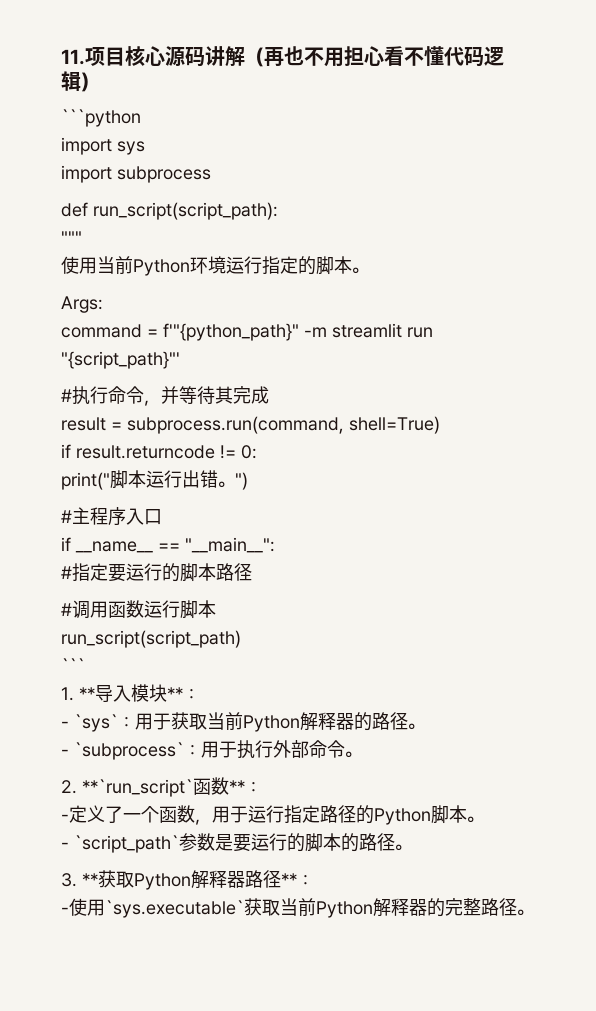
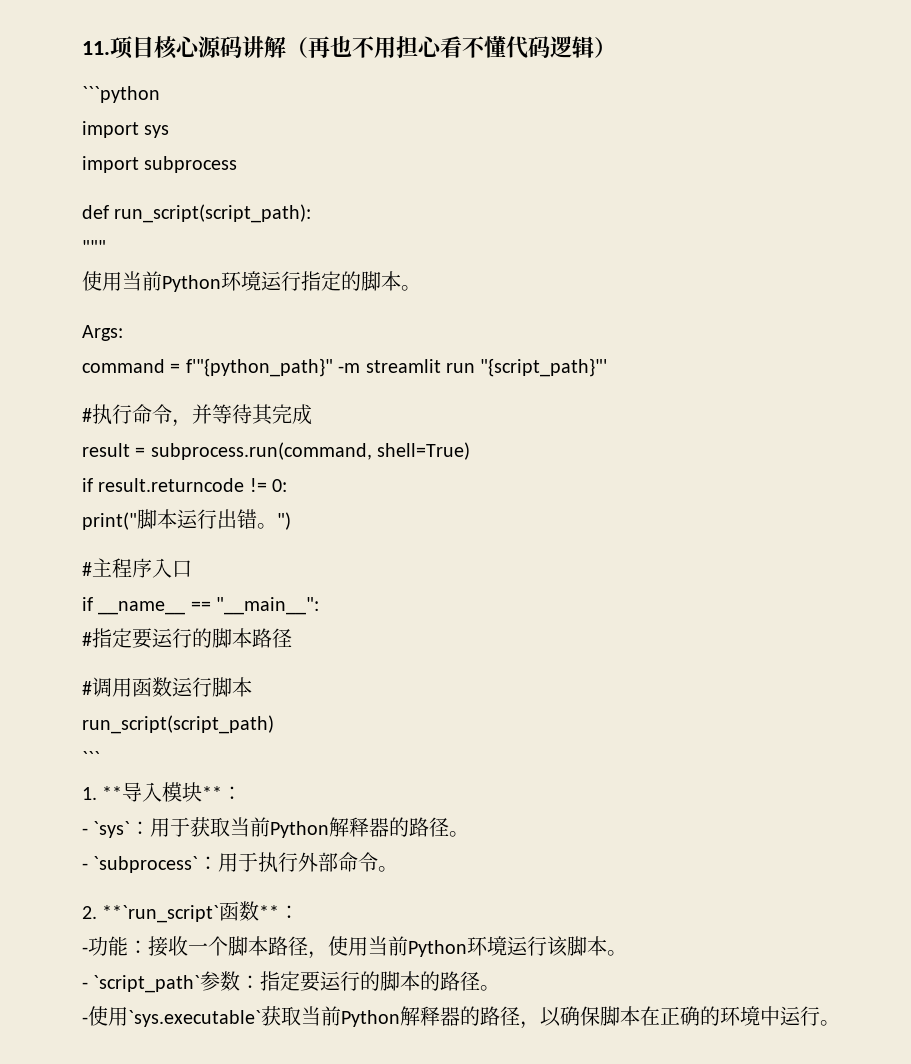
[69,805,431,825] 定义了一个函数，用于运行指定路径的Python -> [88,936,568,959] 功能：接收一个脚本路径，使用当前Python环境运行该
[215,834,233,851] 是 -> [240,971,301,991] ：指定
[61,870,314,890] // 3. **获取Python解释器路径**： -> (501, 988) none
[445,898,517,916] 完整路径 -> [480,1006,820,1029] 路径，以确保脚本在正确的环境中运行

